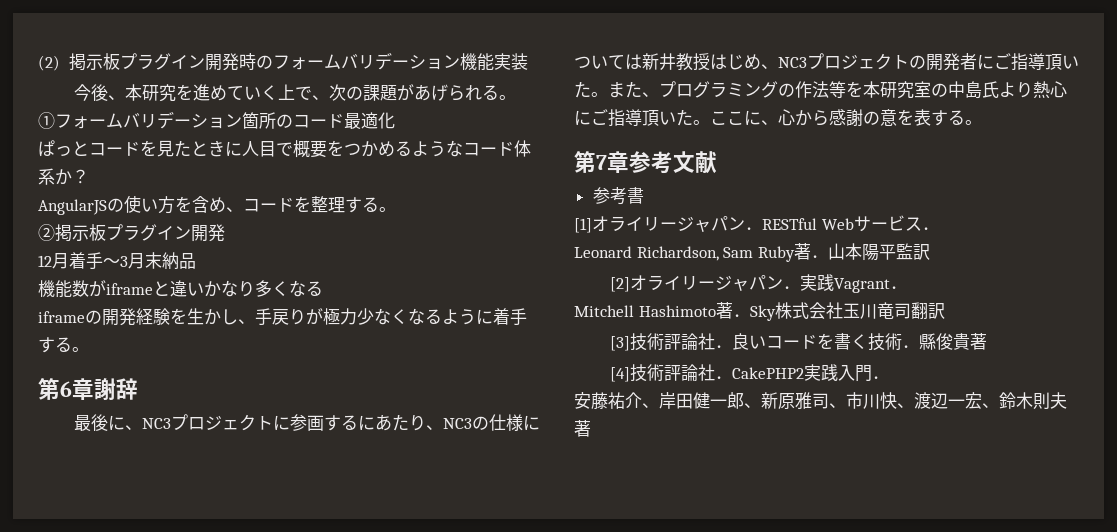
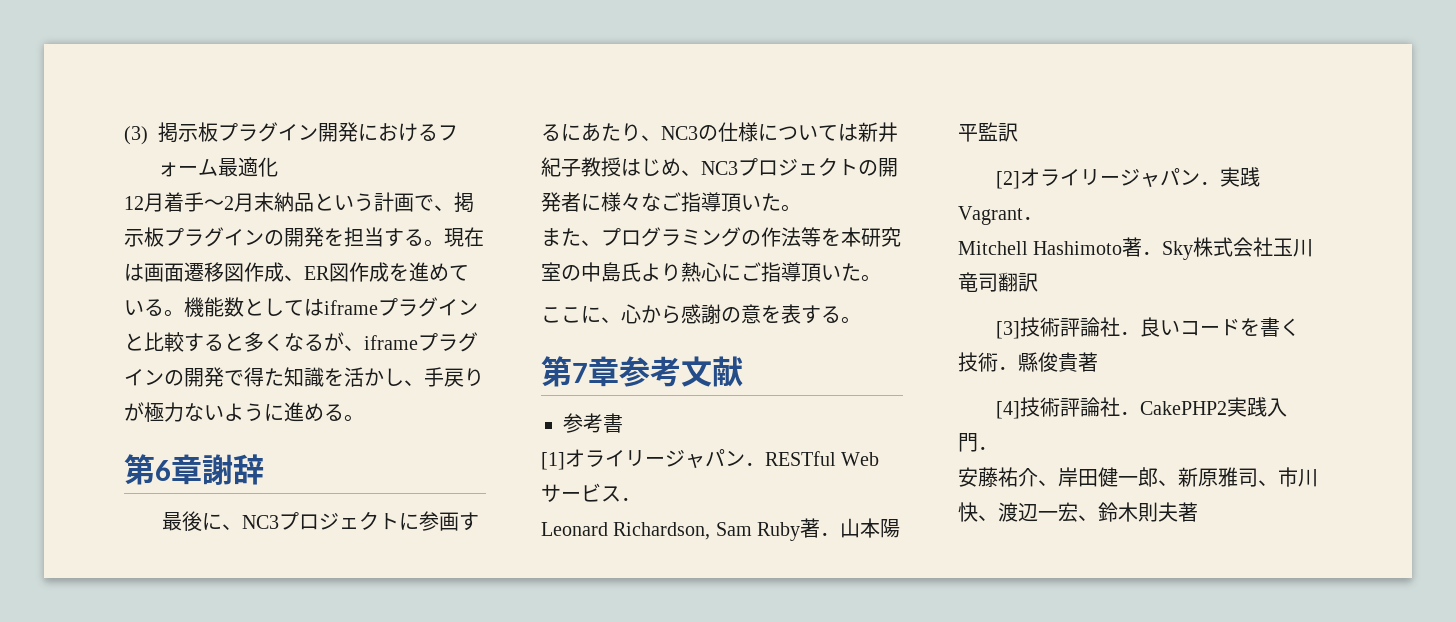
[38,52,528,71] [73,84,516,102] [38,111,395,129] [38,140,531,158] [38,168,89,185] [38,195,396,215] [38,224,225,242] [38,252,196,270] [38,280,323,298] [38,308,204,326] (2)掲示板プラグイン開発時のフォームバリデーション機能実装 // 今後、本研究を進めていく上で、次の課題があげられる。 // ①フォームバリデーション箇所のコード最適化 // ぱっとコードを見たときに人目で概要をつかめるようなコード体系か？ // AngularJSの使い方を含め、コードを整理する。 // ②掲示板プラグイン開発 // 12月着手～3月末納品 // 機能数がiframeと違いかなり多くなる // iframeの開発経験を生 -> [124,122,458,145] [158,157,278,177] [124,192,474,213] [124,227,484,247] [124,262,469,282] [124,297,478,317] [124,332,478,352] [124,367,364,387] (3)掲示板プラグイン開発におけるフォーム最適化 // 12月着手～2月末納品という計画で、掲示板プラグインの開発を担当する。現在は画面遷移図作成、ER図作成を進めている。機能数としてはiframeプラグインと比較すると多くなるが、iframeプラグインの開発で得た知識を活
[357,308,527,326] [38,337,55,353] 少なくなるように着手す -> [184,402,324,422] ないように進め
(676, 61) none -> [541,157,581,177] 紀子
[994,53,1079,71] [574,81,608,98] ご指導頂いた。 -> [601,192,801,212] 様々なご指導頂いた。 //
(710, 122) none -> (881, 278) //

